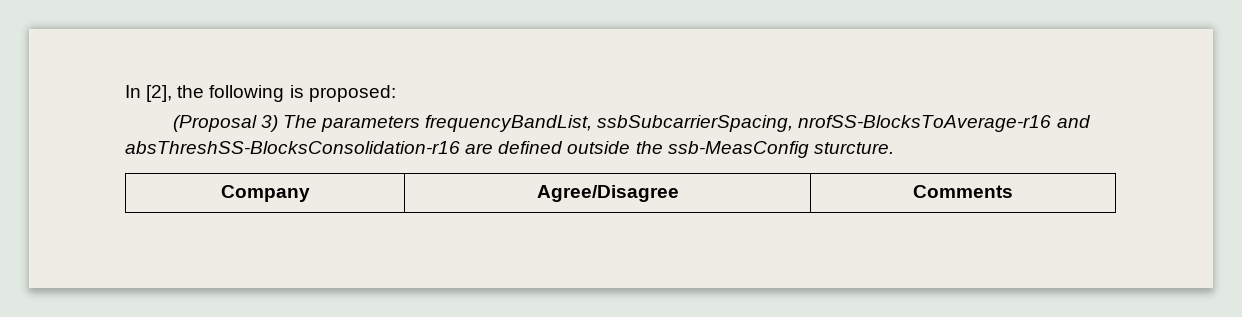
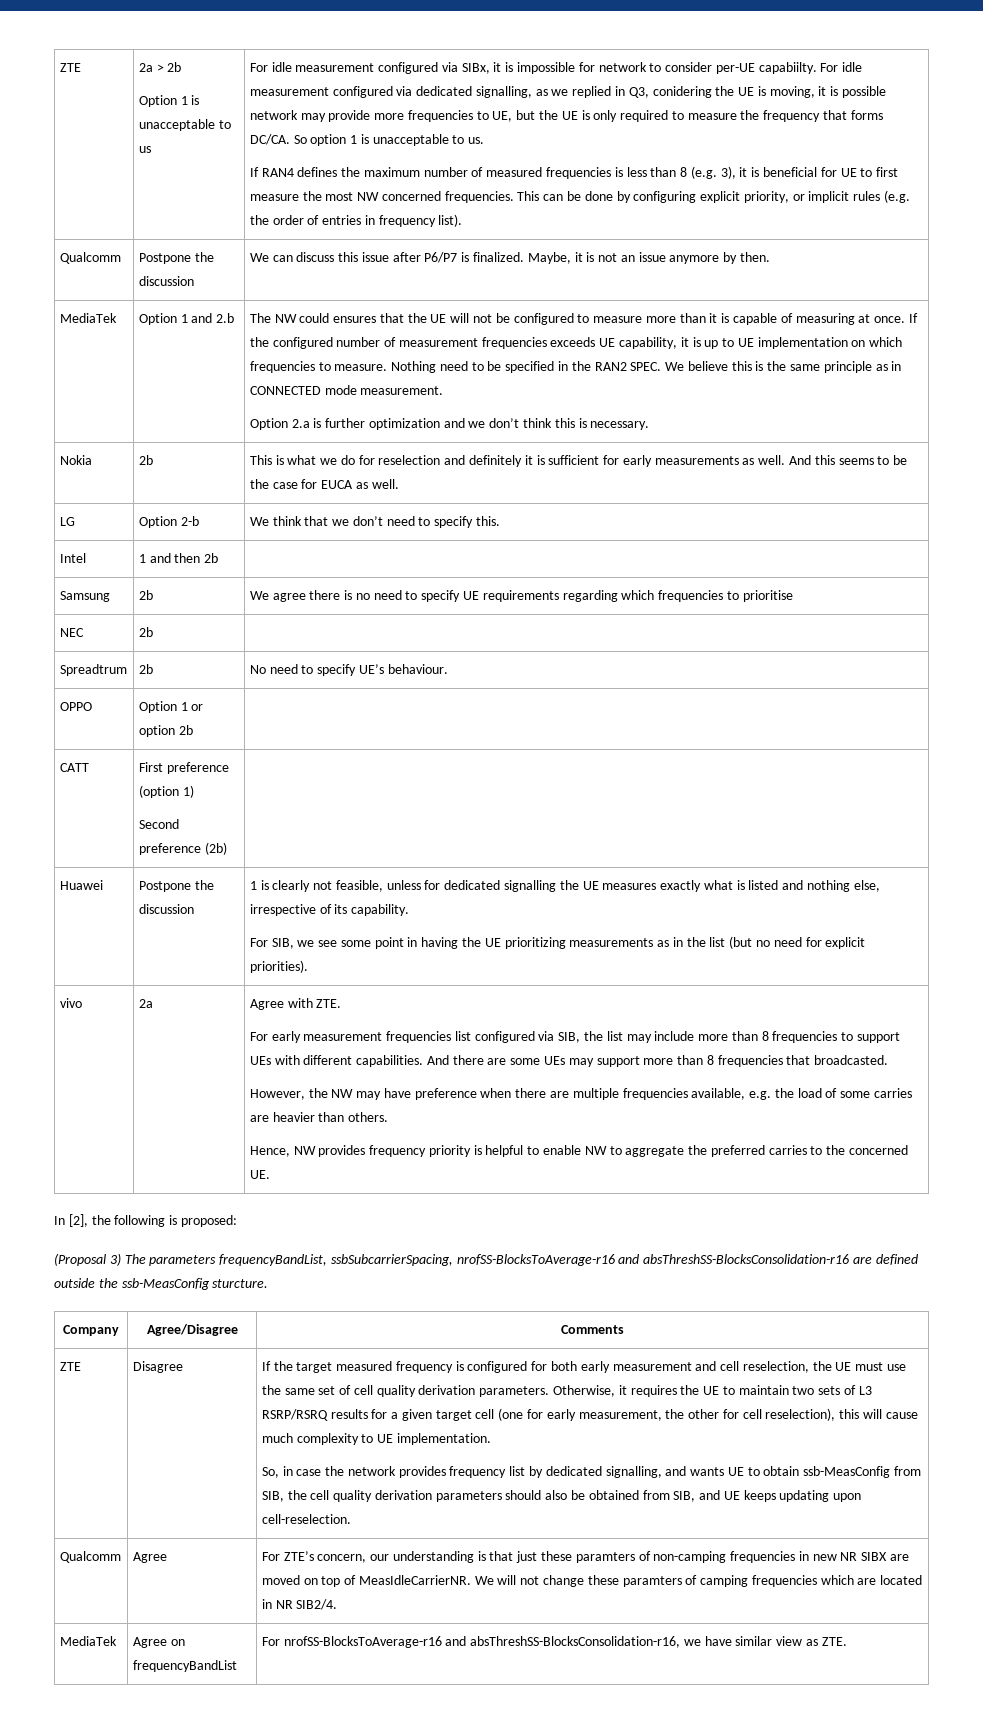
(125, 91) none -> [59,63,81,72] [138,62,182,72] [138,95,200,107] [138,119,231,131] [138,146,151,153] [249,62,863,74] [249,86,886,98] [249,110,883,122] [249,134,485,146] [249,166,899,179] [249,190,910,203] [249,214,463,227] [59,252,121,264] [138,252,214,264] [138,276,194,286] [249,252,770,264] [59,313,117,323] [138,313,235,325] [249,313,918,325] [249,337,903,349] [249,361,902,373] [249,385,444,395] [249,418,650,430] [59,455,92,465] [138,455,153,465] [249,455,908,467] [249,479,399,489] [59,517,75,526] [138,516,199,528] [249,516,500,528] [59,553,86,563] [138,553,219,563] [59,591,110,602] [138,590,153,600] [249,590,793,602] [59,628,84,637] [138,627,153,637] [59,664,127,676] [138,664,153,674] [249,664,448,676] [59,702,92,711] [138,701,204,713] [138,725,193,737] [59,763,89,772] [138,762,229,774] [138,785,194,798] [138,819,179,829] [138,842,227,855] [59,880,103,890] [138,880,214,892] [138,904,194,914] [249,880,880,892] [249,904,410,916] [249,936,866,949] [249,960,308,973] [59,998,82,1008] [138,999,153,1008] [249,998,342,1010] [249,1031,900,1043] [249,1055,889,1067] [249,1088,912,1100] [249,1112,389,1122] [249,1145,908,1157] [249,1170,270,1179] ZTE | 2a > 2b // Option 1 is unacceptable to us | For idle measurement configured via SIBx, it is impossible for network to consider per-UE capabiilty. For idle measurement configured via dedicated signalling, as we replied in Q3, conidering the UE is moving, it is possible network may provide more frequencies to UE, but the UE is only required to measure the frequency that forms DC/CA. So option 1 is unacceptable to us. // If RAN4 defines the maximum number of measured frequencies is less than 8 (e.g. 3), it is beneficial for UE to first measure the most NW concerned frequencies. This can be done by configuring explicit priority, or implicit rules (e.g. the order of entries in frequency list). // Qualcomm | Postpone the discussion | We can discuss this issue after P6/P7 is finalized. Maybe, it is not an issue anymore by then. // MediaTek | Option 1 and 2.b | The NW could ensures that the UE will not be configured to measure more than it is capable of measuring at once. If the configured number of measurement frequencies exceeds UE capability, it is up to UE implementation on which frequencies to measure. Nothing need to be specified in the RAN2 SPEC. We believe this is the same principle as in CONNECTED mode measurement. // Option 2.a is further optimization and we don’t think this is necessary. // Nokia | 2b | This is what we do for reselection and definitely it is sufficient for early measurements as well. And this seems to be the case for EUCA as well. // LG | Option 2-b | We think that we don’t need to specify this. // Intel | 1 and then 2b | // Samsung | 2b | We agree there is no need to specify UE requirements regarding which frequencies to prioritise // NEC | 2b | // Spreadtrum | 2b | No need to specify UE’s behaviour. // OPPO | Option 1 or option 2b | // CATT | First preference (option 1) // Second preference (2b) | // Huawei | Postpone the discussion | 1 is clearly not feasible, unless for dedicated signalling the UE measures exactly what is listed and nothing else, irrespective of its capability. // For SIB, we see some point in having the UE prioritizing measurements as in the list (but no need for explicit priorities). // vivo | 2a | Agree with ZTE. // For early measurement frequencies list configured via SIB, the list may include more than 8 frequencies to support UEs with different capabilities. And there are some UEs may support more than 8 frequencies that broadcasted. // However, the NW may have preference when there are multiple frequencies available, e.g. the load of some carries are heavier than others. // Hence, NW provides frequency priority is helpful to enable NW to aggregate the preferred carries to the concerned UE. //
(1013, 191) none -> [59,1362,81,1371] [132,1361,183,1373] [261,1361,906,1373] [261,1385,872,1397] [261,1408,918,1421] [261,1433,491,1445] [261,1466,921,1478] [261,1490,862,1502] [261,1514,351,1524] [59,1551,121,1563] [132,1552,167,1563] [261,1551,909,1563] [261,1575,923,1587] [261,1599,338,1610] [59,1636,117,1646] [132,1637,185,1648] [132,1660,237,1672] [261,1636,847,1648] // ZTE | Disagree | If the target measured frequency is configured for both early measurement and cell reselection, the UE must use the same set of cell quality derivation parameters. Otherwise, it requires the UE to maintain two sets of L3 RSRP/RSRQ results for a given target cell (one for early measurement, the other for cell reselection), this will cause much complexity to UE implementation. // So, in case the network provides frequency list by dedicated signalling, and wants UE to obtain ssb-MeasConfig from SIB, the cell quality derivation parameters should also be obtained from SIB, and UE keeps updating upon cell-reselection. // Qualcomm | Agree | For ZTE’s concern, our understanding is that just these paramters of non-camping frequencies in new NR SIBX are moved on top of MeasIdleCarrierNR. We will not change these paramters of camping frequencies which are located in NR SIB2/4. // MediaTek | Agree on frequencyBandList | For nrofSS-BlocksToAverage-r16 and absThreshSS-BlocksConsolidation-r16, we have similar view as ZTE.

